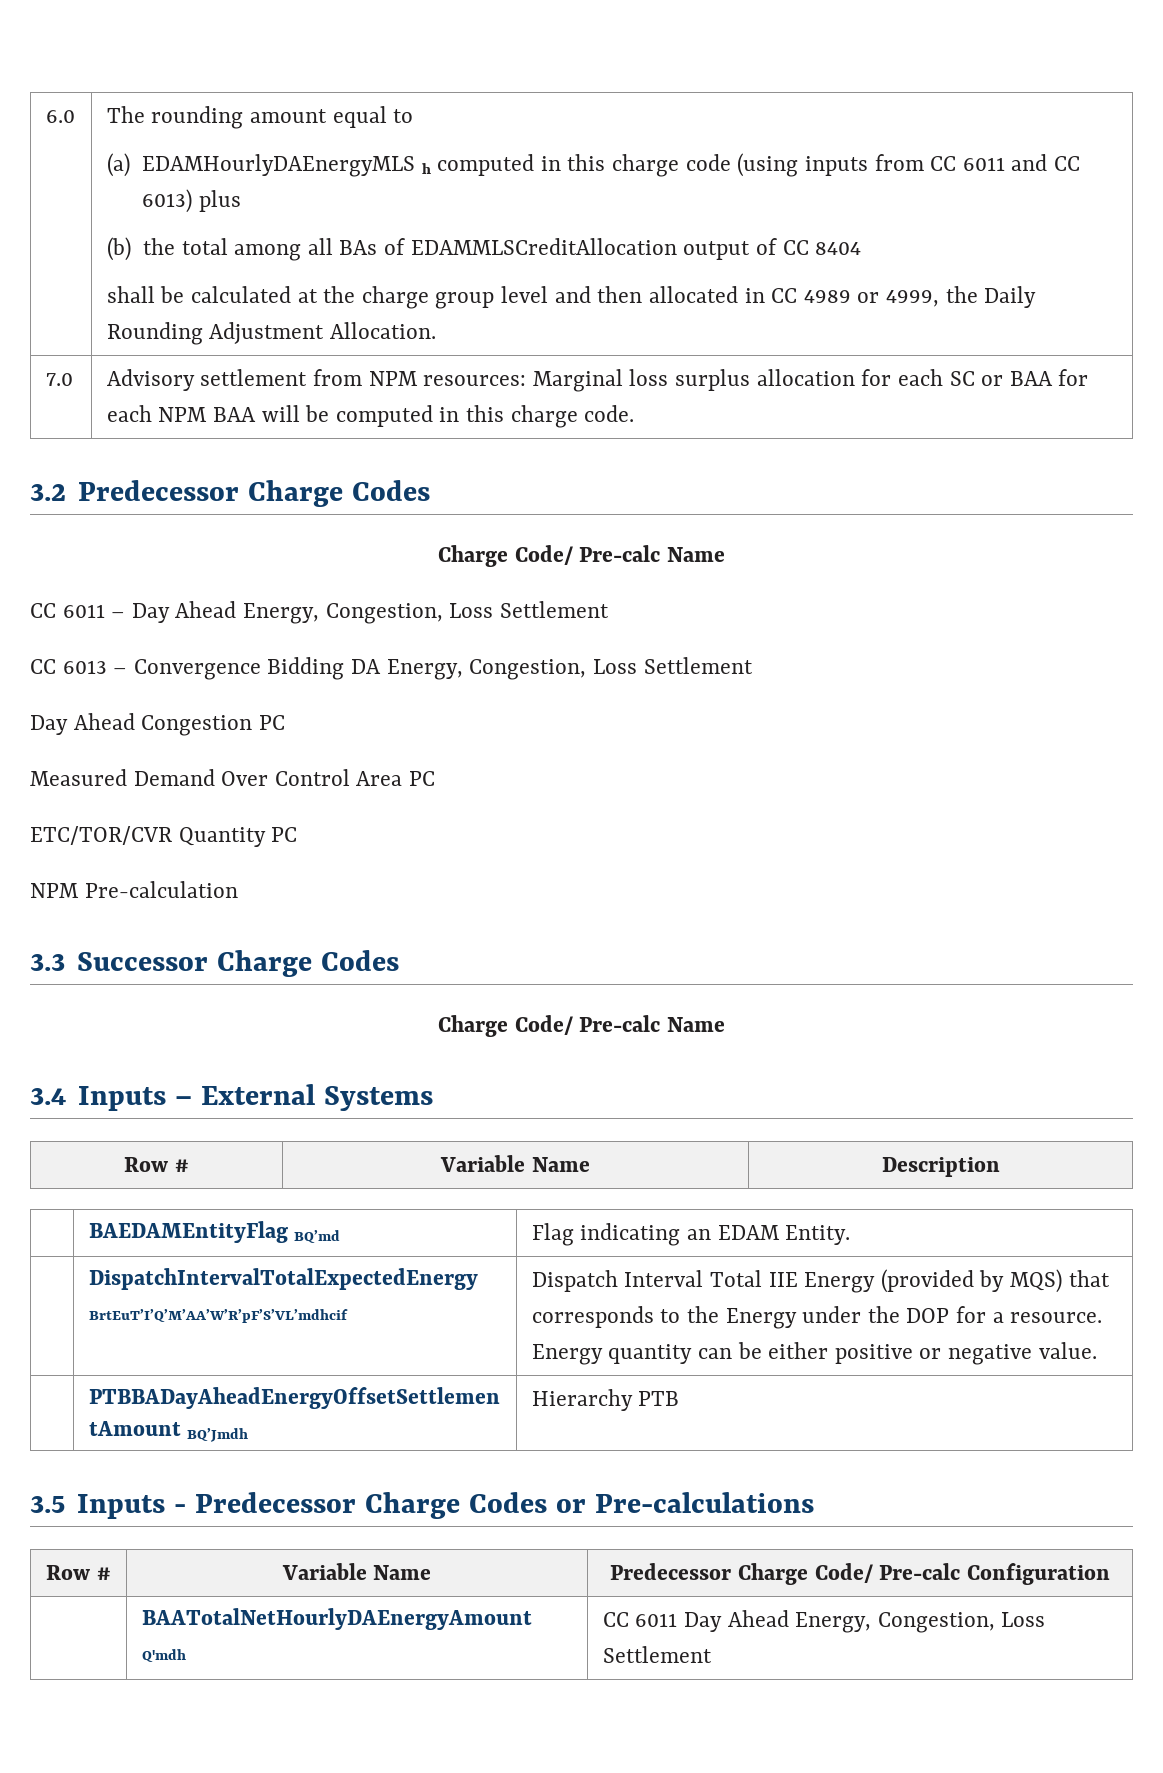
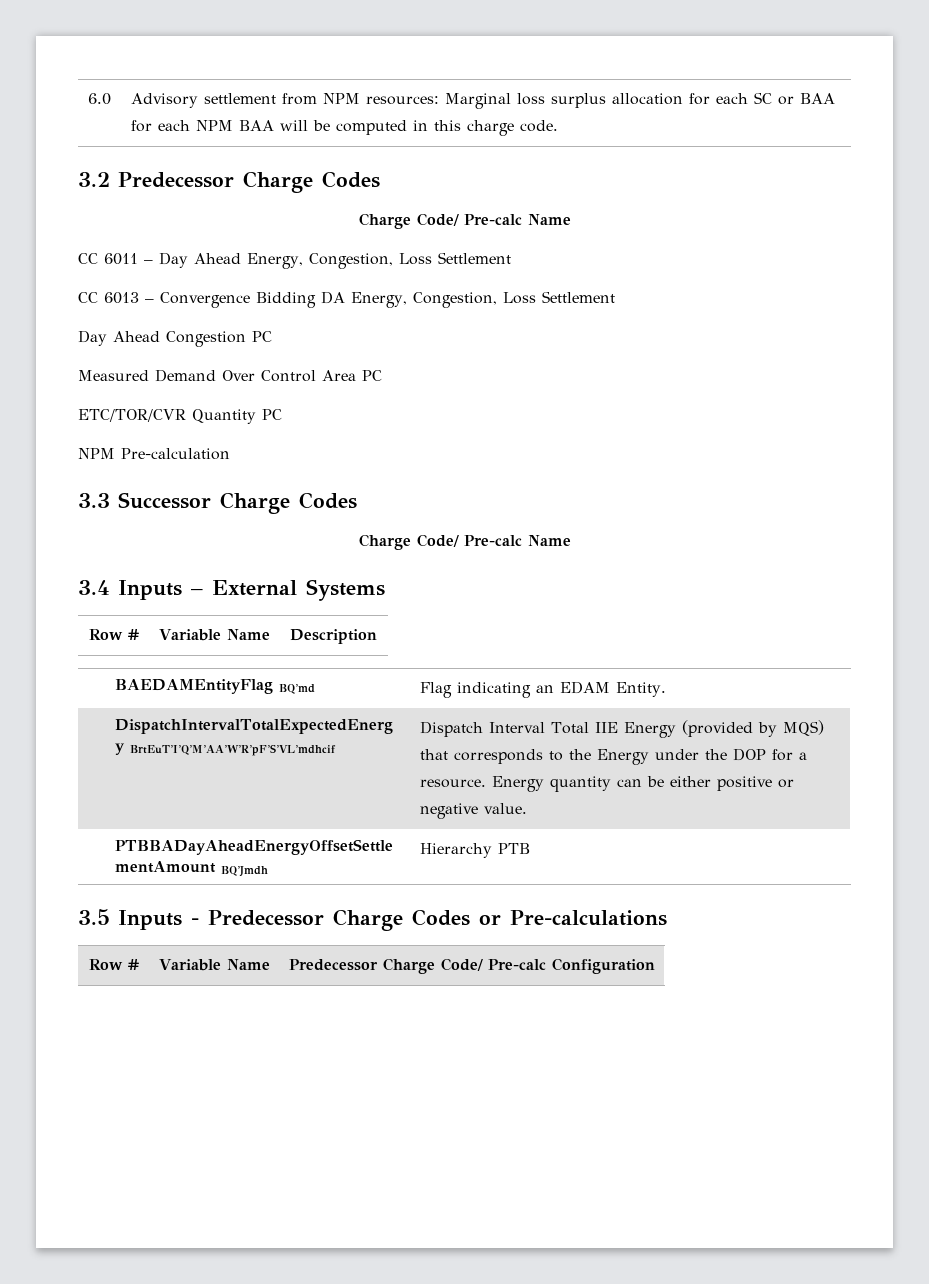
[106,106,414,129] [106,153,1080,177] [141,189,241,213] [106,237,862,261] [106,286,1037,309] [106,322,436,345] [45,373,73,386] | The rounding amount equal to // (a) EDAMHourlyDAEnergyMLS h computed in this charge code (using inputs from CC 6011 and CC 6013) plus // (b) the total among all BAs of EDAMMLSCreditAllocation output of CC 8404 // shall be calculated at the charge group level and then allocated in CC 4989 or 4999, the Daily Rounding Adjustment Allocation. // 7.0 -> (111, 99) none
[141,1608,532,1630] [141,1649,186,1662] [602,1610,1046,1633] [602,1646,712,1663] // | BAATotalNetHourlyDAEnergyAmount Q'mdh | CC 6011 Day Ahead Energy, Congestion, Loss Settlement -> (655, 966) none

